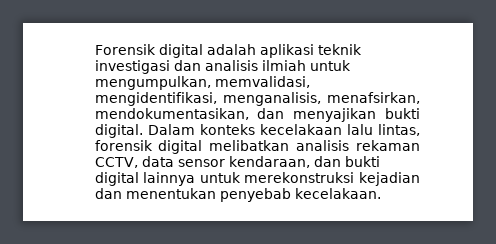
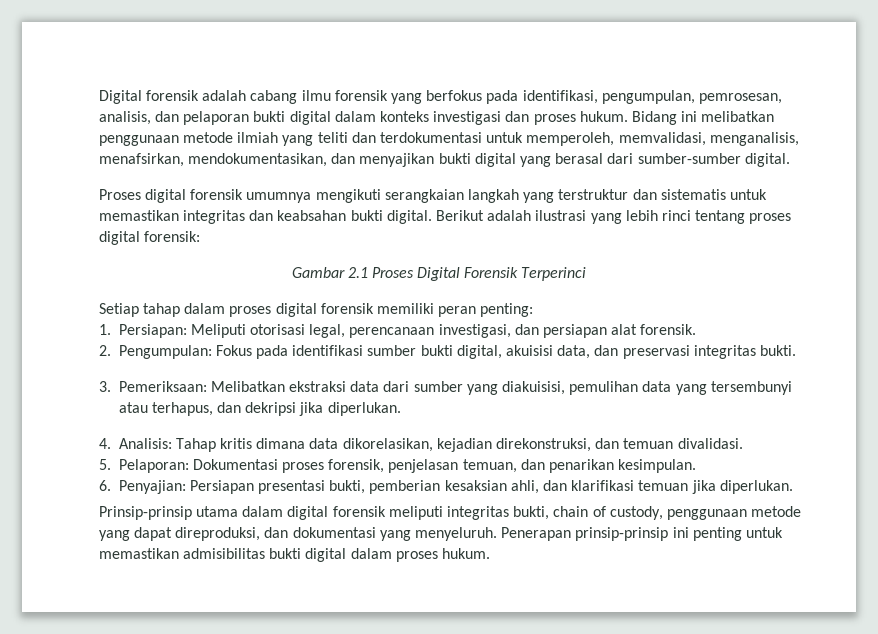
[94,44,362,58] [94,60,351,74] [94,76,310,90] [94,92,217,106] Forensik digital adalah aplikasi teknik investigasi dan analisis ilmiah untuk mengumpulkan, memvalidasi, mengidentifikasi, -> [98,90,782,104] [98,111,775,125] [98,132,706,146] Digital forensik adalah cabang ilmu forensik yang berfokus pada identifikasi, pengumpulan, pemrosesan, analisis, dan pelaporan bukti digital dalam konteks investigasi dan proses hukum. Bidang ini melibatkan penggunaan metode ilmiah yang teliti dan terdokumentasi untuk memperoleh, memvalidasi,
[94,124,420,138] [94,140,420,154] [94,156,380,168] [94,172,420,186] [94,188,381,202] digital. Dalam konteks kecelakaan lalu lintas, forensik digital melibatkan analisis rekaman CCTV, data sensor kendaraan, dan bukti digital lainnya untuk merekonstruksi kejadian dan menentukan penyebab kecelakaan. -> [474,153,790,167] [98,189,767,203] [98,210,792,224] [98,231,201,245] [291,267,587,281] [98,303,534,317] [98,324,697,338] [98,345,796,359] [98,381,792,395] [118,402,401,416] [98,438,743,452] [98,459,697,473] [98,480,793,494] [98,506,802,520] [98,527,783,541] [98,548,491,562] digital yang berasal dari sumber-sumber digital. // Proses digital forensik umumnya mengikuti serangkaian langkah yang terstruktur dan sistematis untuk memastikan integritas dan keabsahan bukti digital. Berikut adalah ilustrasi yang lebih rinci tentang proses digital forensik: // Gambar 2.1 Proses Digital Forensik Terperinci // Setiap tahap dalam proses digital forensik memiliki peran penting: // 1. Persiapan: Meliputi otorisasi legal, perencanaan investigasi, dan persiapan alat forensik. // 2. Pengumpulan: Fokus pada identifikasi sumber bukti digital, akuisisi data, dan preservasi integritas bukti. // 3. Pemeriksaan: Melibatkan ekstraksi data dari sumber yang diakuisisi, pemulihan data yang tersembunyi atau terhapus, dan dekripsi jika diperlukan. // 4. Analisis: Tahap kritis dimana data dikorelasikan, kejadian direkonstruksi, dan temuan divalidasi. // 5. Pelaporan: Dokumentasi proses forensik, penjelasan temuan, dan penarikan kesimpulan. // 6. Penyajian: Persiapan presentasi bukti, pemberian kesaksian ahli, dan klarifikasi temuan jika diperlukan. // Prinsip-prinsip utama dalam digital forensik meliputi integritas bukti, chain of custody, penggunaan metode yang dapat direproduksi, dan dokumentasi yang menyeluruh. Penerapan prinsip-prinsip ini penting untuk memastikan admisibilitas bukti digital dalam proses hukum.

